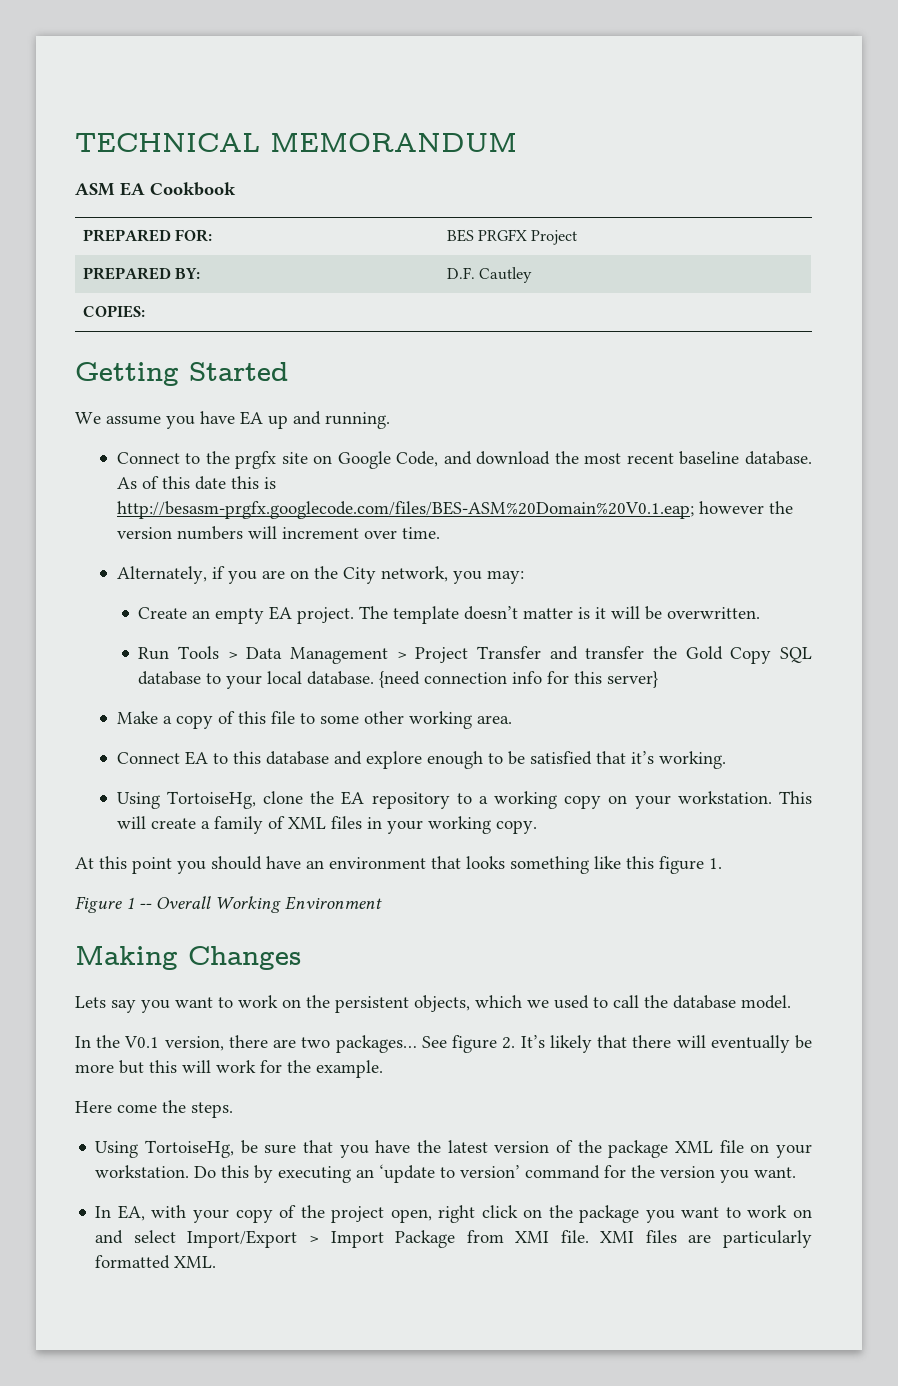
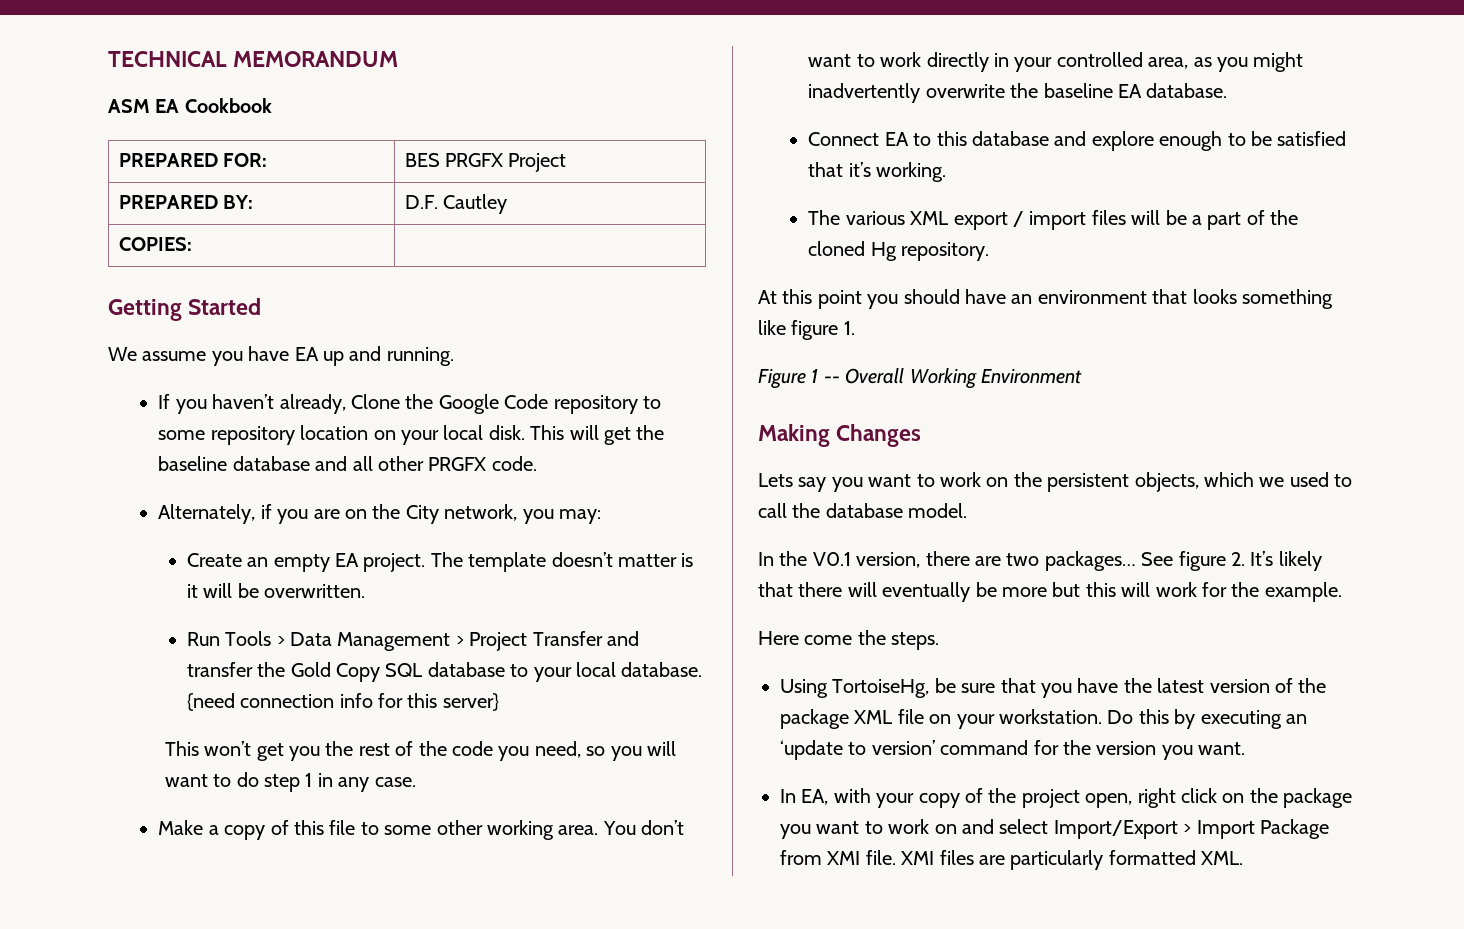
[116,451,812,469] [116,476,276,490] [116,501,793,519] [116,526,440,540] Connect to the prgfx site on Google Code, and download the most recent baseline database. As of this date this is http://besasm-prgfx.googlecode.com/files/BES-ASM%20Domain%20V0.1.eap; however the version numbers will increment over time. -> [158,394,661,414] [158,425,665,445] [158,456,537,471] If you haven’t already, Clone the Google Code repository to some repository location on your local disk. This will get the baseline database and all other PRGFX code.
(659, 679) none -> [164,741,677,761] [164,772,416,792] // This won’t get you the rest of the code you need, so you will want to do step 1 in any case.
(512, 719) none -> [602,820,685,835] [808,52,1304,72] [808,83,1228,103] You don’t want to work directly in your controlled area, as you might inadvertently overwrite the baseline EA database.
[116,791,812,809] [116,816,537,834] Using TortoiseHg, clone the EA repository to a working copy on your workstation. This will create a family of XML files in your working copy. -> [808,210,1299,230] [808,241,990,261] The various XML export / import files will be a part of the cloned Hg repository.
[626,856,654,869] this -> (786, 327) none

